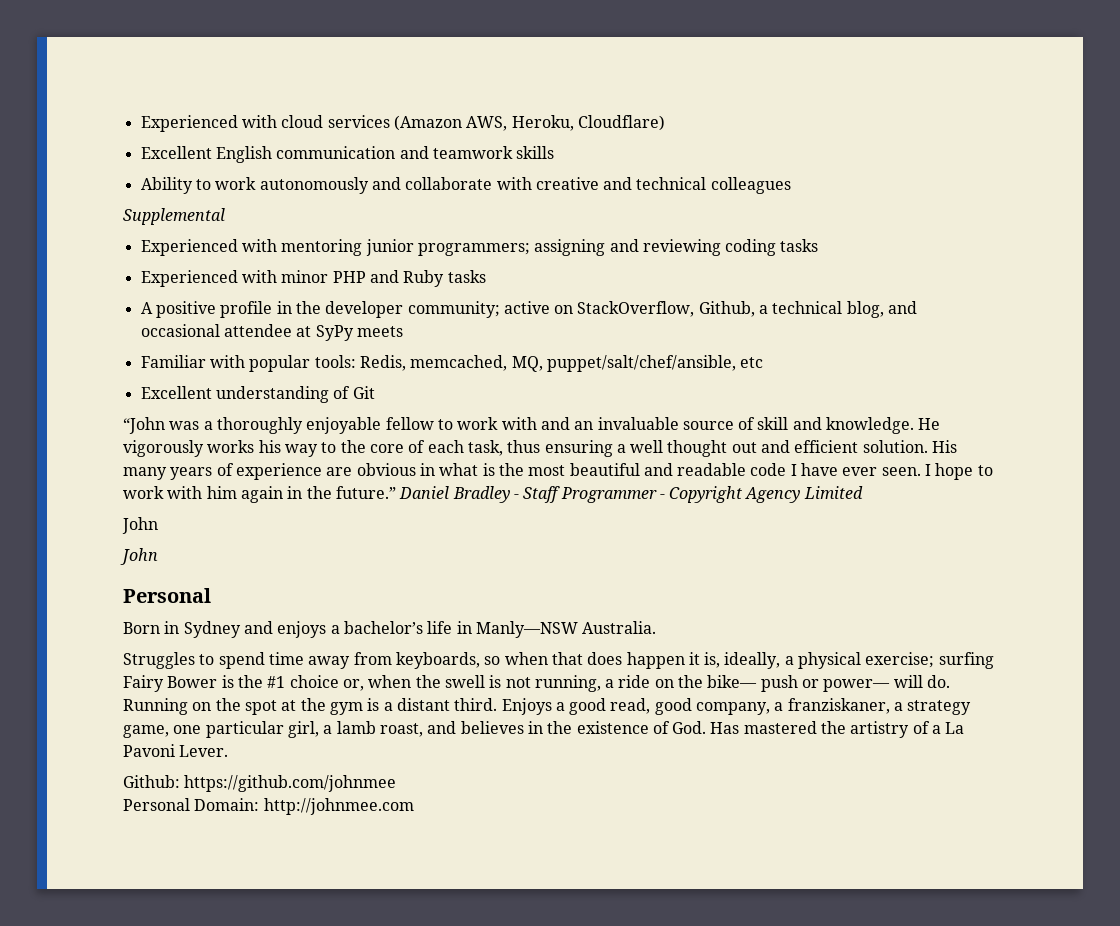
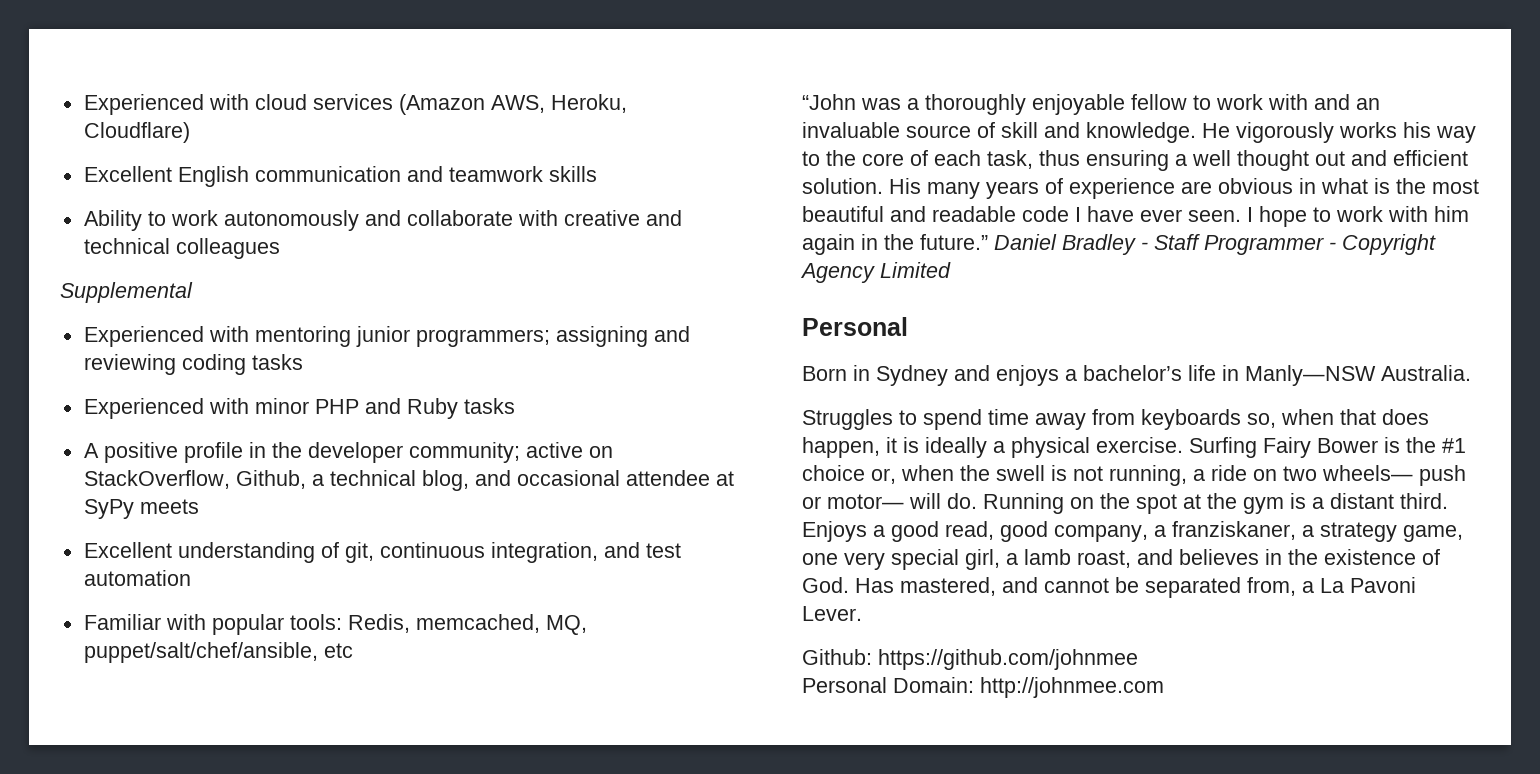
(403, 331) none -> [83,542,681,563] [83,570,191,586] // Excellent understanding of git, continuous integration, and test automation
[140,386,375,403] // Excellent understanding of Git -> (353, 650) none
[122,517,158,534] [120,548,158,565] // John // John -> (951, 270) none
[395,652,501,669] keyboards, so -> [1141,409,1276,430] keyboards so,
[626,652,994,669] happen it is, ideally, a physical exercise; surfing -> [802,437,1257,458] happen, it is ideally a physical exercise. Surfing
[678,675,758,688] the bike— -> [1283,465,1413,481] two wheels—
[823,679,891,692] power— -> [827,494,904,509] motor—
[205,721,284,738] particular -> [844,549,959,570] very special
[743,721,930,738] mastered the artistry of -> [900,577,1296,598] mastered, and cannot be separated from,

